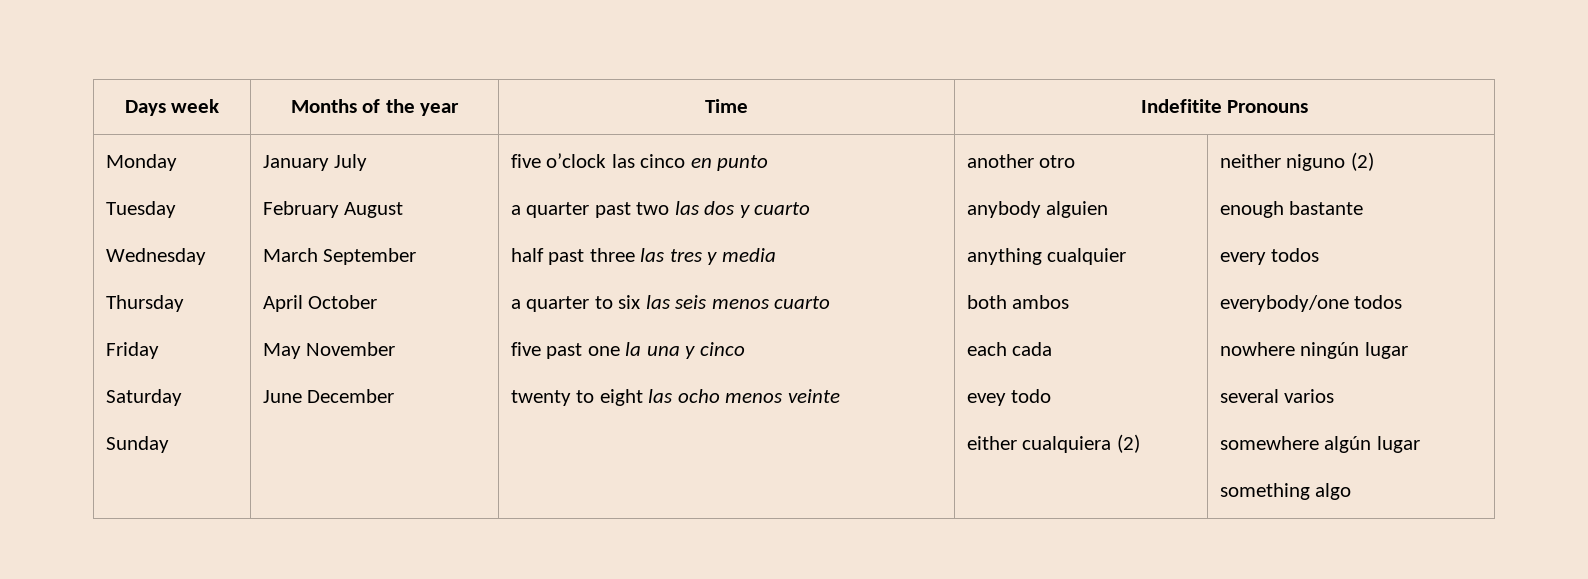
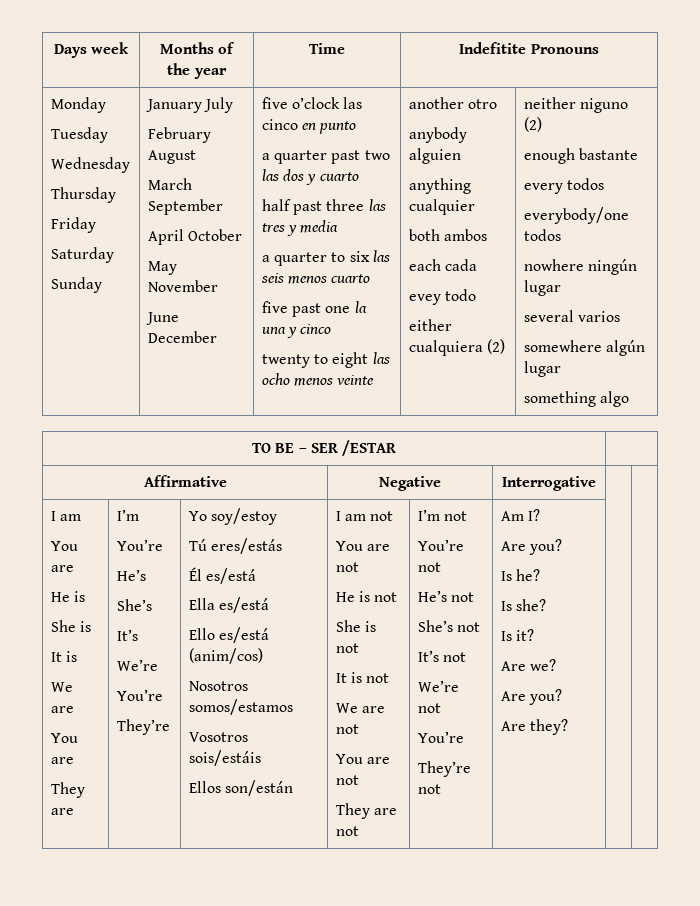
(1352, 491) none -> [252,440,396,456] [143,475,227,487] [379,476,441,491] [502,476,596,491] [50,511,82,521] [50,541,78,551] [50,565,74,572] [50,591,86,602] [50,620,92,632] [50,651,78,662] [50,682,73,692] [50,706,74,713] [50,733,78,743] [50,757,74,764] [50,782,85,798] [50,808,74,815] [116,509,139,521] [116,539,163,551] [116,569,146,581] [116,599,152,611] [116,629,138,641] [116,659,158,671] [116,689,163,701] [116,719,170,735] [188,508,278,525] [188,538,283,554] [188,567,257,584] [188,597,270,613] [188,627,270,643] [188,648,263,664] [188,681,248,691] [188,699,293,715] [188,732,248,742] [188,750,261,766] [188,780,294,796] [335,511,394,521] [335,541,391,551] [335,562,359,572] [335,591,398,602] [335,620,377,632] [335,643,359,653] [335,672,390,683] [335,703,386,713] [335,724,359,734] [335,754,391,764] [335,775,359,785] [335,803,398,819] [335,826,359,836] [417,509,468,521] [417,539,464,551] [417,562,441,572] [417,590,475,602] [417,620,481,632] [417,650,467,662] [417,680,459,692] [417,703,441,713] [417,731,464,743] [417,761,471,777] [417,784,441,794] [500,509,541,521] [500,539,563,555] [500,569,541,581] [500,599,547,611] [500,629,535,641] [500,659,557,671] [500,689,563,705] [500,719,569,735] // TO BE – SER /ESTAR | // Affirmative | Negative | Interrogative | | // I am // You are // He is // She is // It is // We are // You are // They are | I’m // You’re // He’s // She’s // It’s // We’re // You’re // They’re | Yo soy/estoy // Tú eres/estás // Él es/está // Ella es/está // Ello es/está (anim/cos) // Nosotros somos/estamos // Vosotros sois/estáis // Ellos son/están | I am not // You are not // He is not // She is not // It is not // We are not // You are not // They are not | I’m not // You’re not // He’s not // She’s not // It’s not // We’re not // You’re // They’re not | Am I? // Are you? // Is he? // Is she? // Is it? // Are we? // Are you? // Are they? | |

